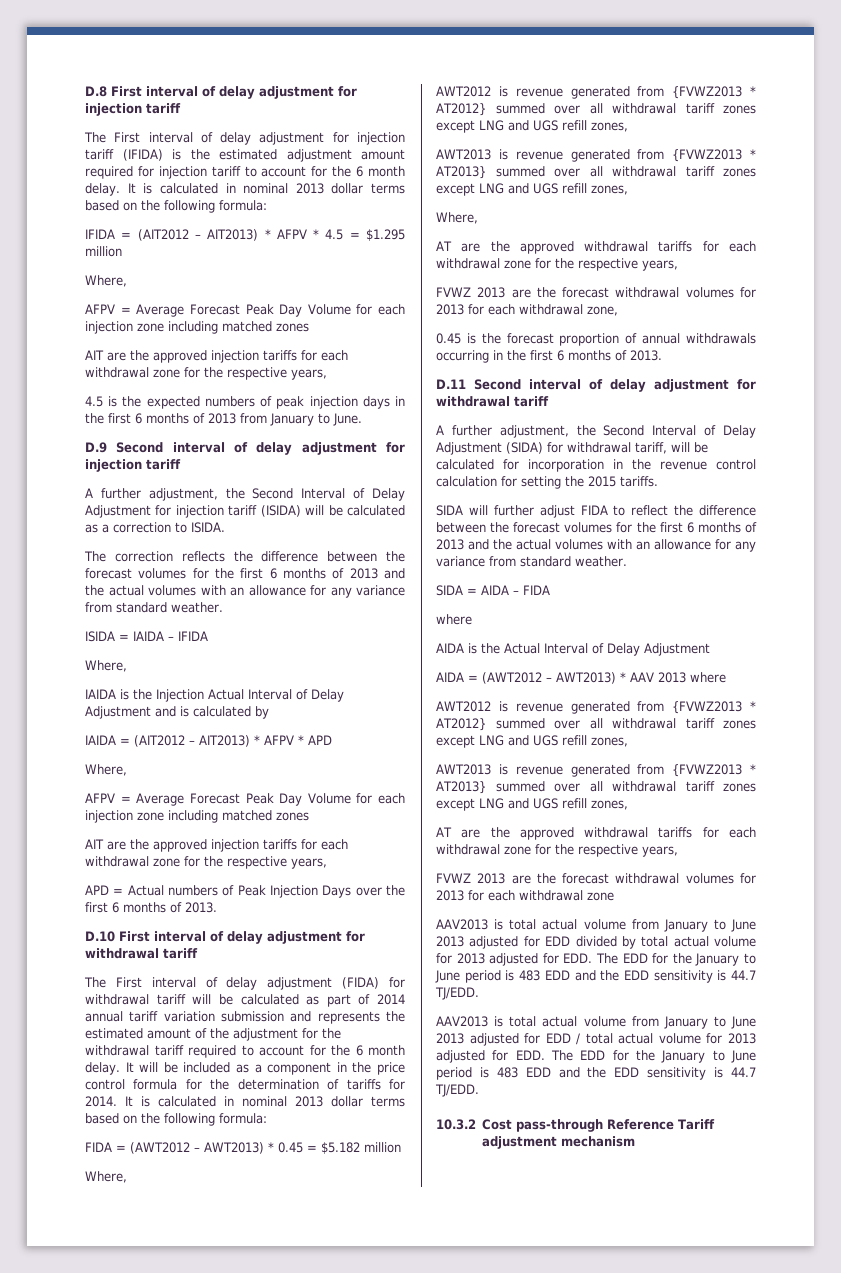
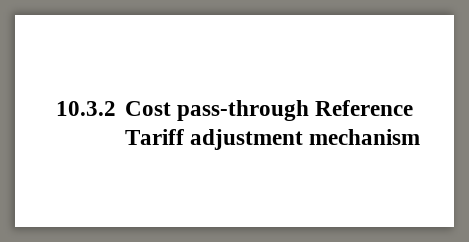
[85,86,357,99] [85,103,181,116] [84,132,405,145] [85,149,405,162] [85,166,405,179] [85,183,405,196] [85,200,267,213] [85,229,406,241] [85,246,122,257] [85,275,127,287] [85,304,405,317] [85,321,309,334] [85,350,348,363] [85,367,327,380] [85,396,405,409] [85,413,362,426] [85,442,405,455] [85,459,181,472] [85,488,405,501] [85,505,405,518] [85,522,225,533] [84,551,405,562] [85,568,405,579] [85,585,405,598] [85,602,223,613] [85,631,208,642] [85,660,127,672] [85,689,344,702] [85,706,269,719] [85,735,332,747] [85,764,127,776] [85,793,405,806] [85,810,309,823] [85,839,348,852] [85,856,327,869] [85,885,405,898] [85,902,217,913] [85,931,365,944] [85,948,198,959] [84,977,405,990] [85,994,405,1007] [85,1011,406,1024] [85,1028,341,1041] [85,1045,405,1058] [85,1062,405,1075] [85,1079,405,1090] [85,1096,405,1107] [85,1113,267,1126] [85,1142,401,1154] [85,1171,127,1183] [436,86,756,99] [436,103,756,116] [436,120,628,133] [436,149,756,162] [436,166,756,179] [436,183,628,196] [436,212,478,224] [436,241,756,254] [436,258,678,271] [436,287,756,298] [436,304,618,316] [436,333,756,346] [436,350,662,363] [436,379,756,392] [436,396,549,407] [436,425,756,438] [436,442,708,455] [436,459,756,472] [436,476,658,489] [436,505,756,518] [436,522,757,533] [436,539,756,552] [436,556,627,567] [436,585,550,596] [436,614,472,625] [436,643,710,656] [436,672,726,684] [436,701,756,714] [436,718,756,731] [436,735,628,748] [436,764,756,777] [436,781,756,794] [436,798,628,811] [436,827,756,840] [436,844,678,857] [436,873,756,884] [436,890,614,901] [436,919,756,932] [436,936,756,949] [436,953,756,966] [435,970,756,983] [435,987,479,1000] [436,1016,756,1029] [436,1033,756,1046] [436,1050,756,1063] [436,1067,756,1080] [435,1084,479,1097] D.8 First interval of delay adjustment for injection tariff // The First interval of delay adjustment for injection tariff (IFIDA) is the estimated adjustment amount required for injection tariff to account for the 6 month delay. It is calculated in nominal 2013 dollar terms based on the following formula: // IFIDA = (AIT2012 – AIT2013) * AFPV * 4.5 = $1.295 million // Where, // AFPV = Average Forecast Peak Day Volume for each injection zone including matched zones // AIT are the approved injection tariffs for each withdrawal zone for the respective years, // 4.5 is the expected numbers of peak injection days in the first 6 months of 2013 from January to June. // D.9 Second interval of delay adjustment for injection tariff // A further adjustment, the Second Interval of Delay Adjustment for injection tariff (ISIDA) will be calculated as a correction to ISIDA. // The correction reflects the difference between the forecast volumes for the first 6 months of 2013 and the actual volumes with an allowance for any variance from standard weather. // ISIDA = IAIDA – IFIDA // Where, // IAIDA is the Injection Actual Interval of Delay Adjustment and is calculated by // IAIDA = (AIT2012 – AIT2013) * AFPV * APD // Where, // AFPV = Average Forecast Peak Day Volume for each injection zone including matched zones // AIT are the approved injection tariffs for each withdrawal zone for the respective years, // APD = Actual numbers of Peak Injection Days over the first 6 months of 2013. // D.10 First interval of delay adjustment for withdrawal tariff // The First interval of delay adjustment (FIDA) for withdrawal tariff will be calculated as part of 2014 annual tariff variation submission and represents the estimated amount of the adjustment for the withdrawal tariff required to account for the 6 month delay. It will be included as a component in the price control formula for the determination of tariffs for 2014. It is calculated in nominal 2013 dollar terms based on the following formula: // FIDA = (AWT2012 – AWT2013) * 0.45 = $5.182 million // Where, // AWT2012 is revenue generated from {FVWZ2013 * AT2012} summed over all withdrawal tariff zones except LNG and UGS refill zones, // AWT2013 is revenue generated from {FVWZ2013 * AT2013} summed over all withdrawal tariff zones except LNG and UGS refill zones, // Where, // AT are the approved withdrawal tariffs for each withdrawal zone for the respective years, // FVWZ 2013 are the forecast withdrawal volumes for 2013 for each withdrawal zone, // 0.45 is the forecast proportion of annual withdrawals occurring in the first 6 months of 2013. // D.11 Second interval of delay adjustment for withdrawal tariff // A further adjustment, the Second Interval of Delay Adjustment (SIDA) for withdrawal tariff, will be calculated for incorporation in the revenue control calculation for setting the 2015 tariffs. // SIDA will further adjust FIDA to reflect the difference between the forecast volumes for the first 6 months of 2013 and the actual volumes with an allowance for any variance from standard weather. // SIDA = AIDA – FIDA // where // AIDA is the Actual Interval of Delay Adjustment // AIDA = (AWT2012 – AWT2013) * AAV 2013 where // AWT2012 is revenue generated from {FVWZ2013 * AT2012} summed over all withdrawal tariff zones except LNG and UGS refill zones, // AWT2013 is revenue generated from {FVWZ2013 * AT2013} summed over all withdrawal tariff zones except LNG and UGS refill zones, // AT are the approved withdrawal tariffs for each withdrawal zone for the respective years, // FVWZ 2013 are the forecast withdrawal volumes for 2013 for each withdrawal zone // AAV2013 is total actual volume from January to June 2013 adjusted for EDD divided by total actual volume for 2013 adjusted for EDD. The EDD for the January to June period is 483 EDD and the EDD sensitivity is 44.7 TJ/EDD. // AAV2013 is total actual volume from January to June 2013 adjusted for EDD / total actual volume for 2013 adjusted for EDD. The EDD for the January to June period is 483 EDD and the EDD sensitivity is 44.7 TJ/EDD. // -> (56, 108) none

